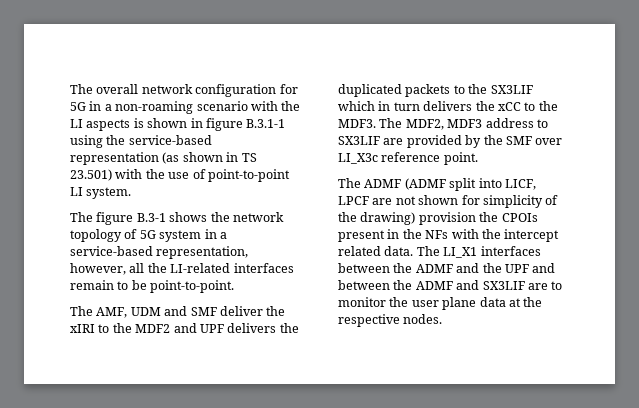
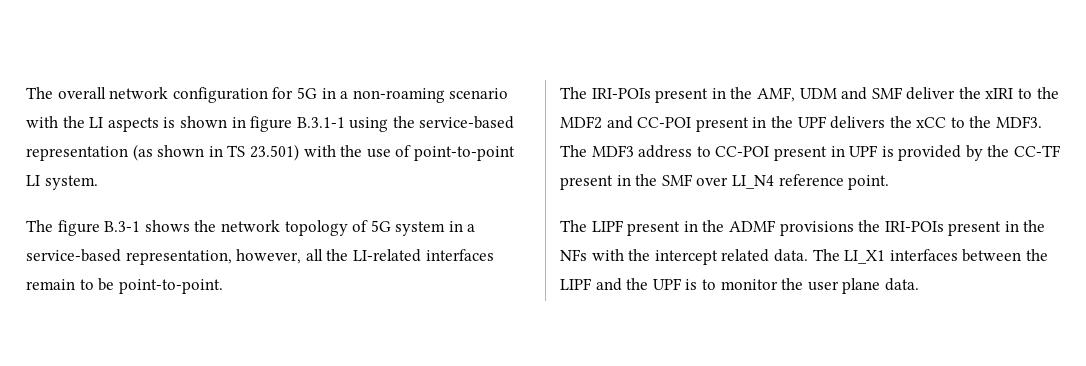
(93, 311) none -> [591,87,753,103] IRI-POIs present in the
[199,323,299,333] [338,84,533,97] [338,101,420,111] UPF delivers the duplicated packets to the SX3LIF which in turn -> [637,116,827,132] CC-POI present in the UPF
[405,119,444,130] MDF2, -> (587, 151) none
[338,135,482,148] SX3LIF are provided by -> [715,145,1062,161] [560,175,631,190] CC-POI present in UPF is provided by the CC-TF present in
[338,153,378,164] LI_X3c -> [731,175,774,189] LI_N4
[364,178,536,191] [338,195,559,208] [338,212,538,225] ADMF (ADMF split into LICF, LPCF are not shown for simplicity of the drawing) provision the CPOIs -> [591,220,944,236] LIPF present in the ADMF provisions the IRI-POIs
[415,264,453,273] ADMF -> [560,278,592,290] LIPF
[532,263,556,273] [338,280,548,290] and between the ADMF and SX3LIF are -> [685,279,698,290] is
[479,297,543,307] [338,314,443,327] data at the respective nodes. -> [884,278,919,291] data.

